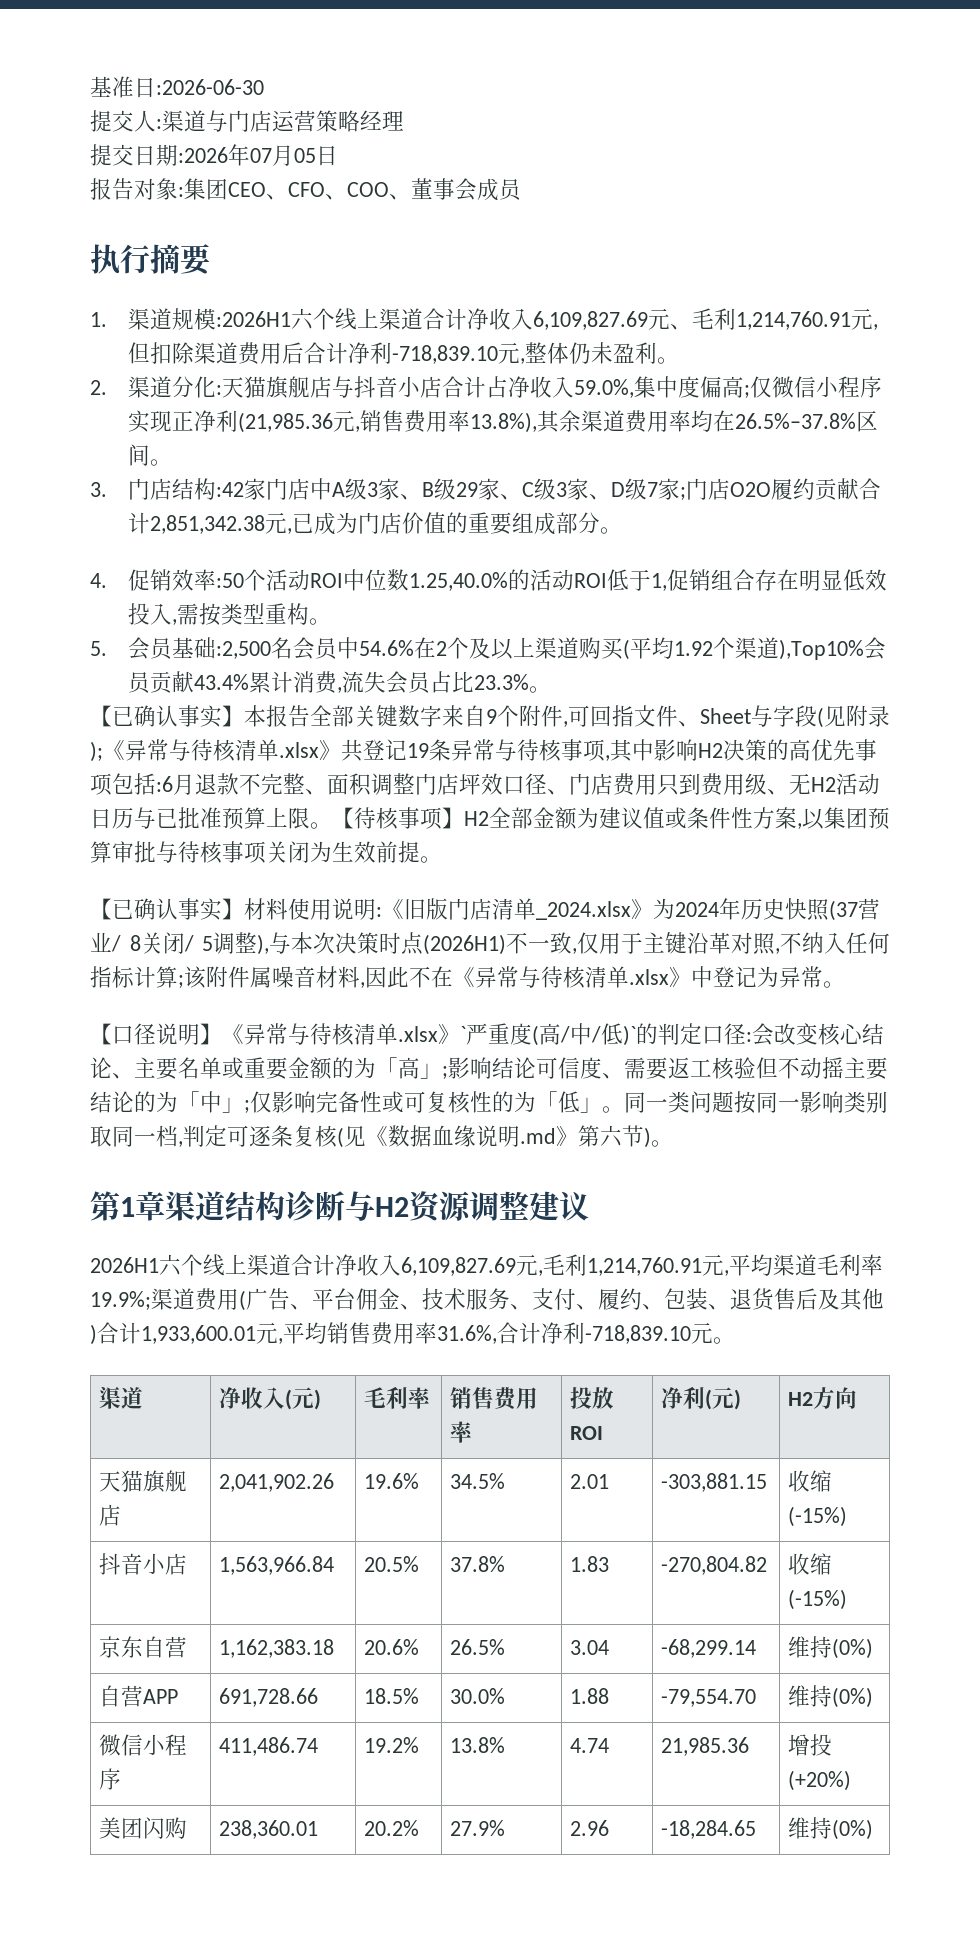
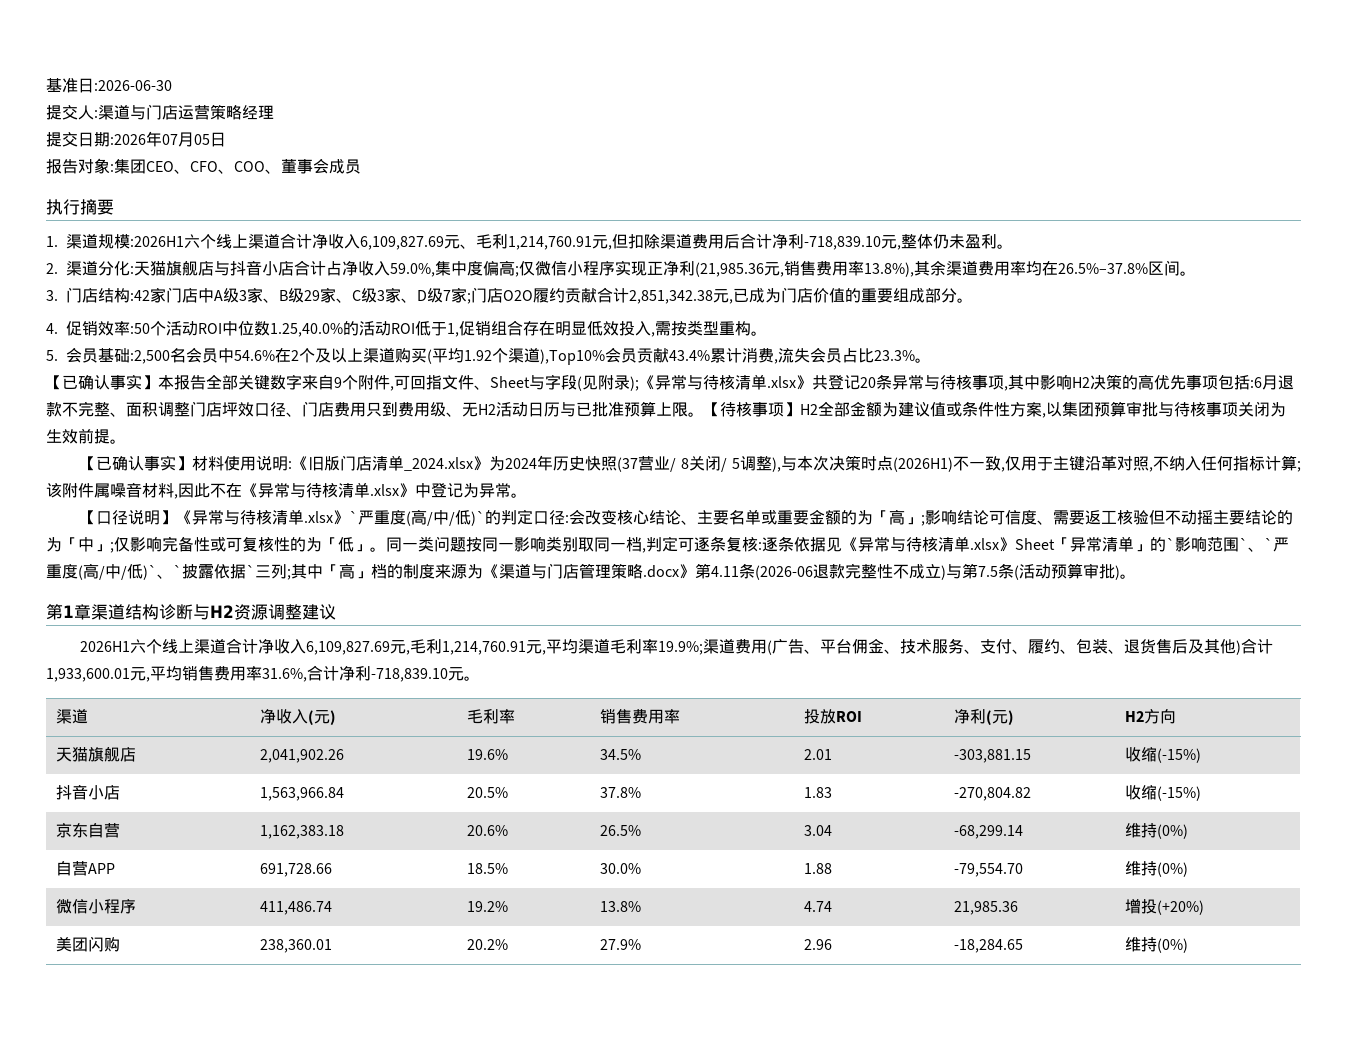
[407,743,429,758] 19 -> [860,377,876,388] 20
[337,1125,644,1148] (见《数据血缘说明.md》第六节 -> [758,536,1289,552] [46,563,1115,580] :逐条依据见《异常与待核清单.xlsx》Sheet「异常清单」的`影响范围`、`严重度(高/中/低)`、`披露依据`三列;其中「高」档的制度来源为《渠道与门店管理策略.docx》第4.11条(2026-06退款完整性不成立)与第7.5条(活动预算审批

